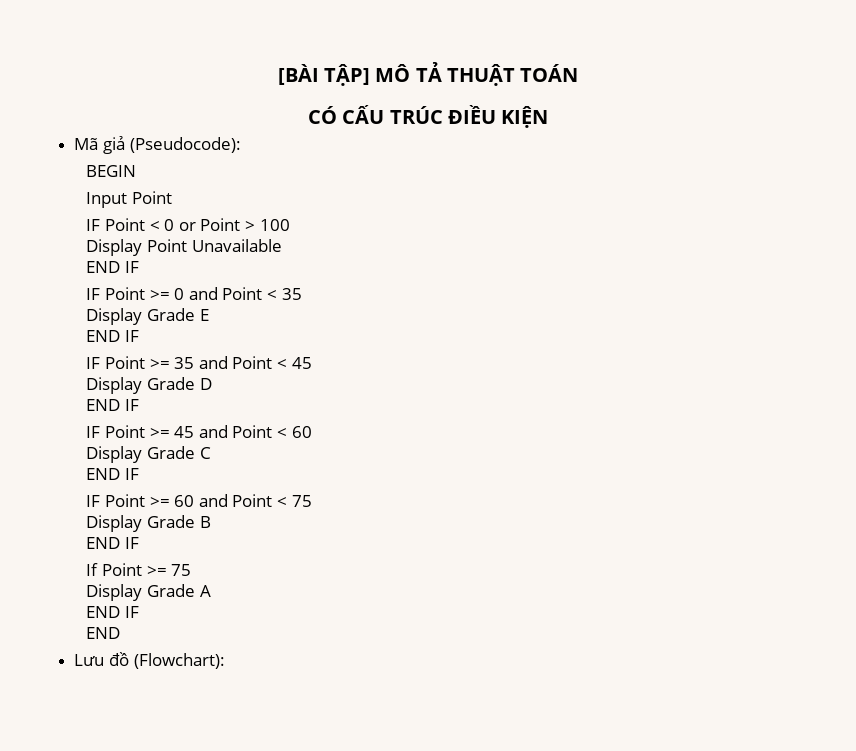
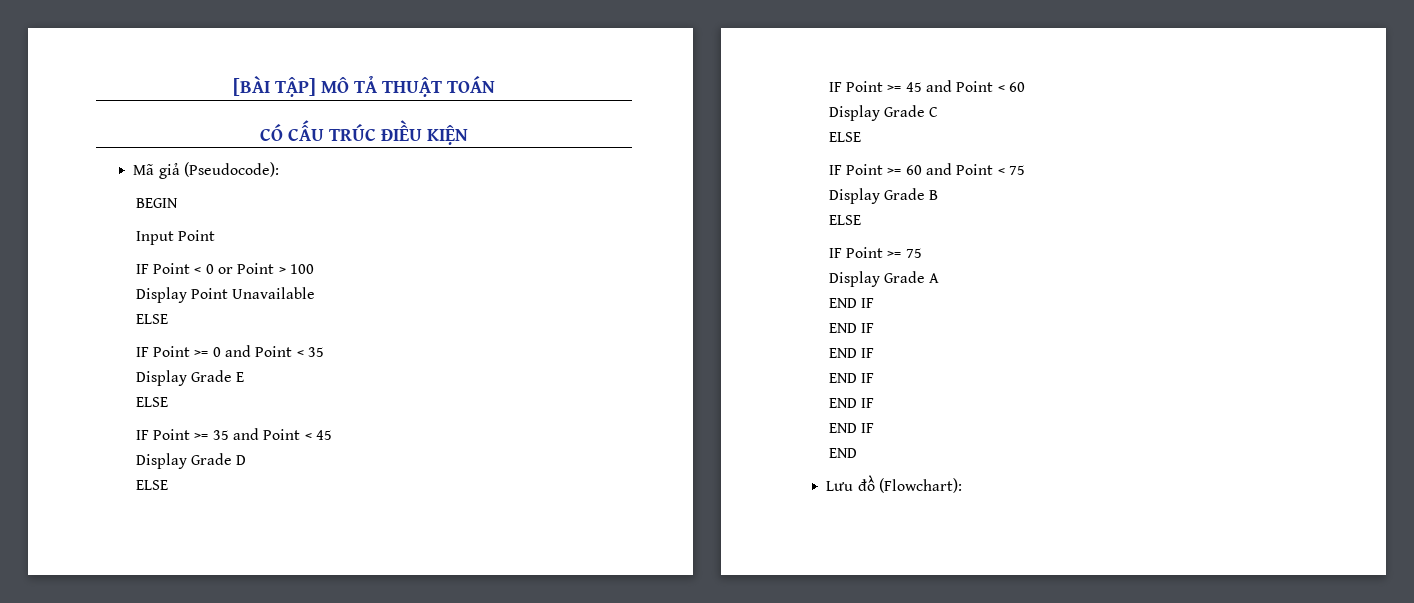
[86,261,140,273] END IF -> [135,314,168,324] ELSE
[86,330,140,342] END IF -> [135,397,168,407] ELSE
[86,399,140,411] END IF -> [135,480,168,490] ELSE
[86,468,140,480] END IF -> [828,132,861,142] ELSE
[86,537,140,549] [86,563,99,576] END IF // If -> [828,215,861,225] [828,248,842,258] ELSE // IF
(140, 612) none -> [828,323,874,333] [828,348,874,358] [828,373,874,383] [828,398,874,408] [828,423,874,433] // END IF // END IF // END IF // END IF // END IF

